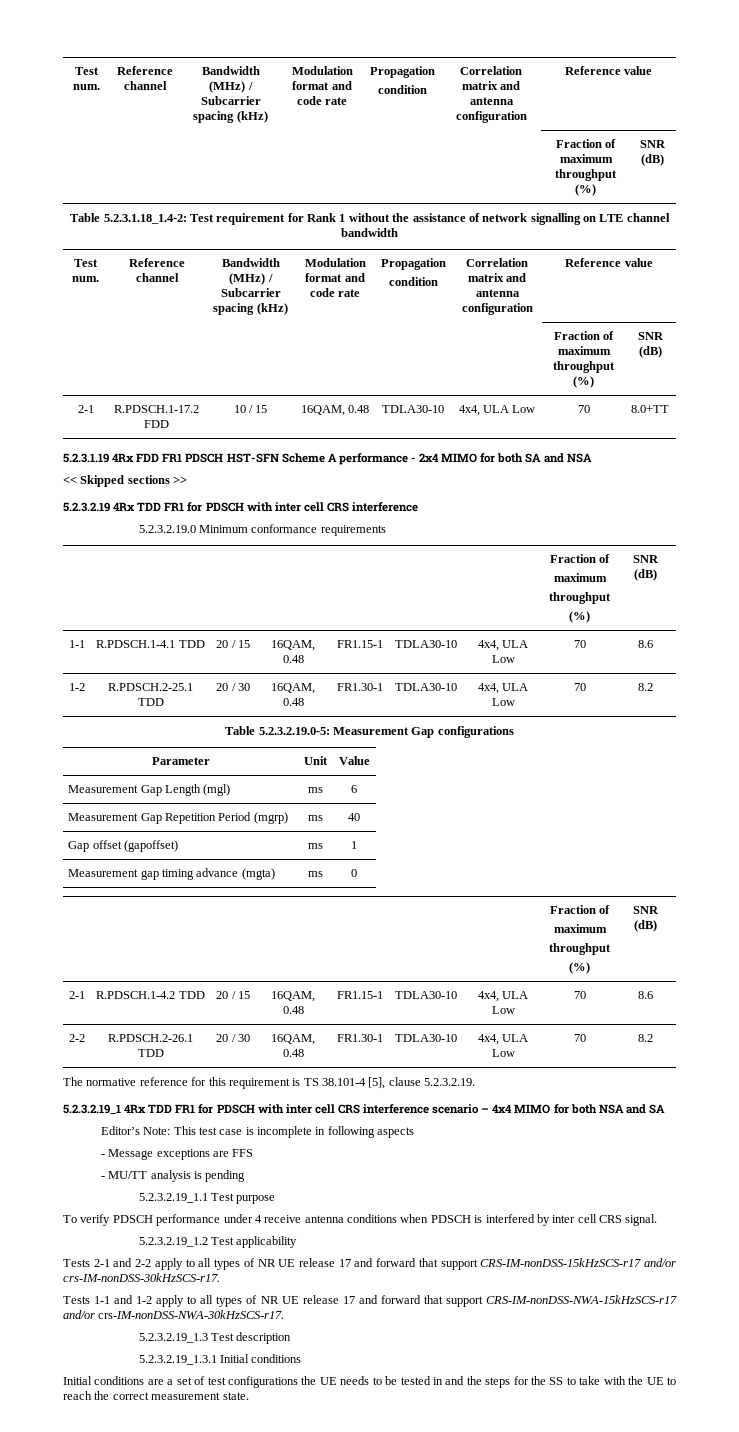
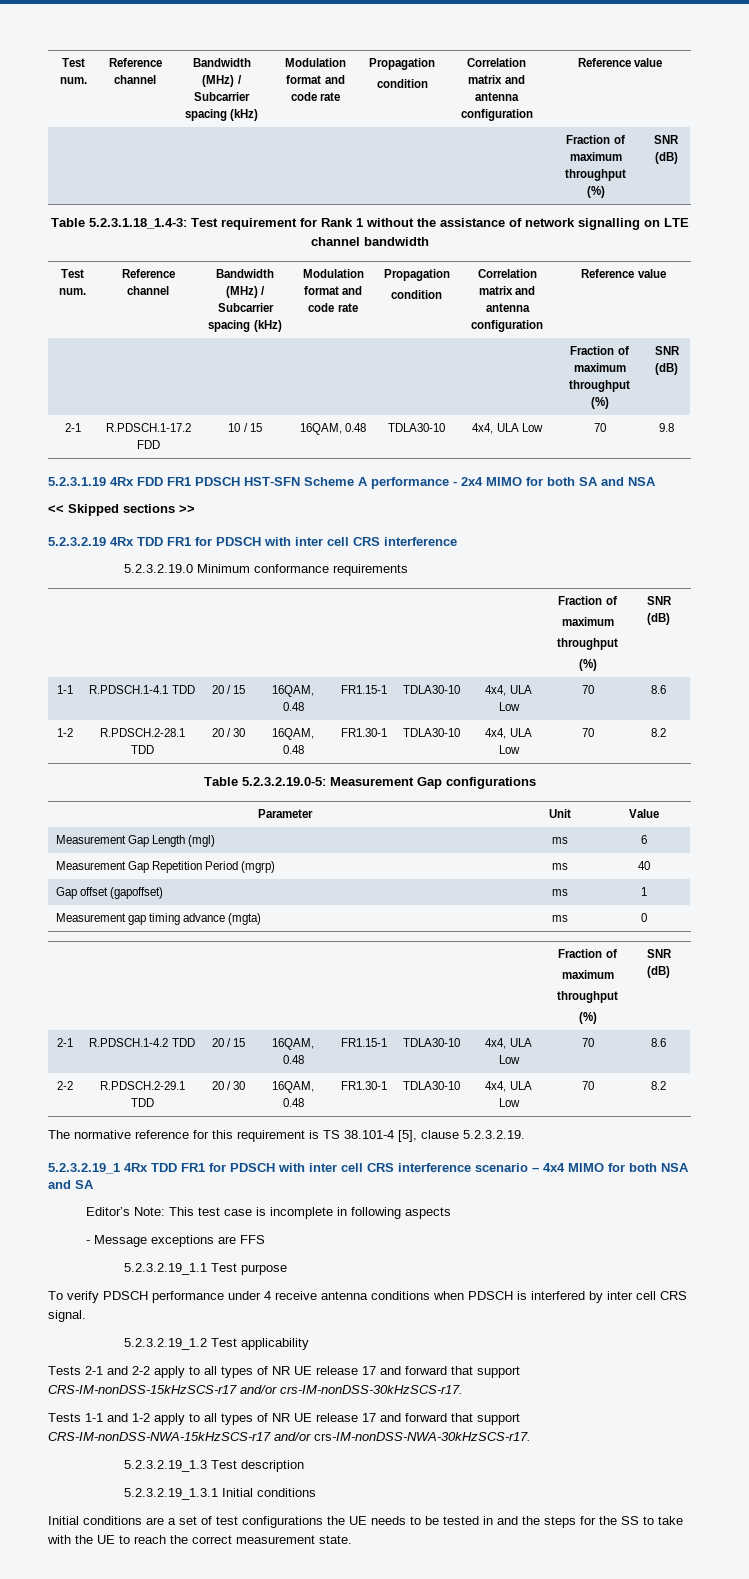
[103,214,187,224] 5.2.3.1.18_1.4-2: -> [88,218,187,229] 5.2.3.1.18_1.4-3:
[631,405,669,413] 8.0+TT -> [659,423,674,432] 9.8
[108,683,193,691] R.PDSCH.2-25.1 -> [99,728,185,737] R.PDSCH.2-28.1
[108,1034,193,1042] R.PDSCH.2-26.1 -> [99,1081,185,1090] R.PDSCH.2-29.1
[100,1170,246,1182] // - MU/TT analysis is pending -> (266, 1239) none

